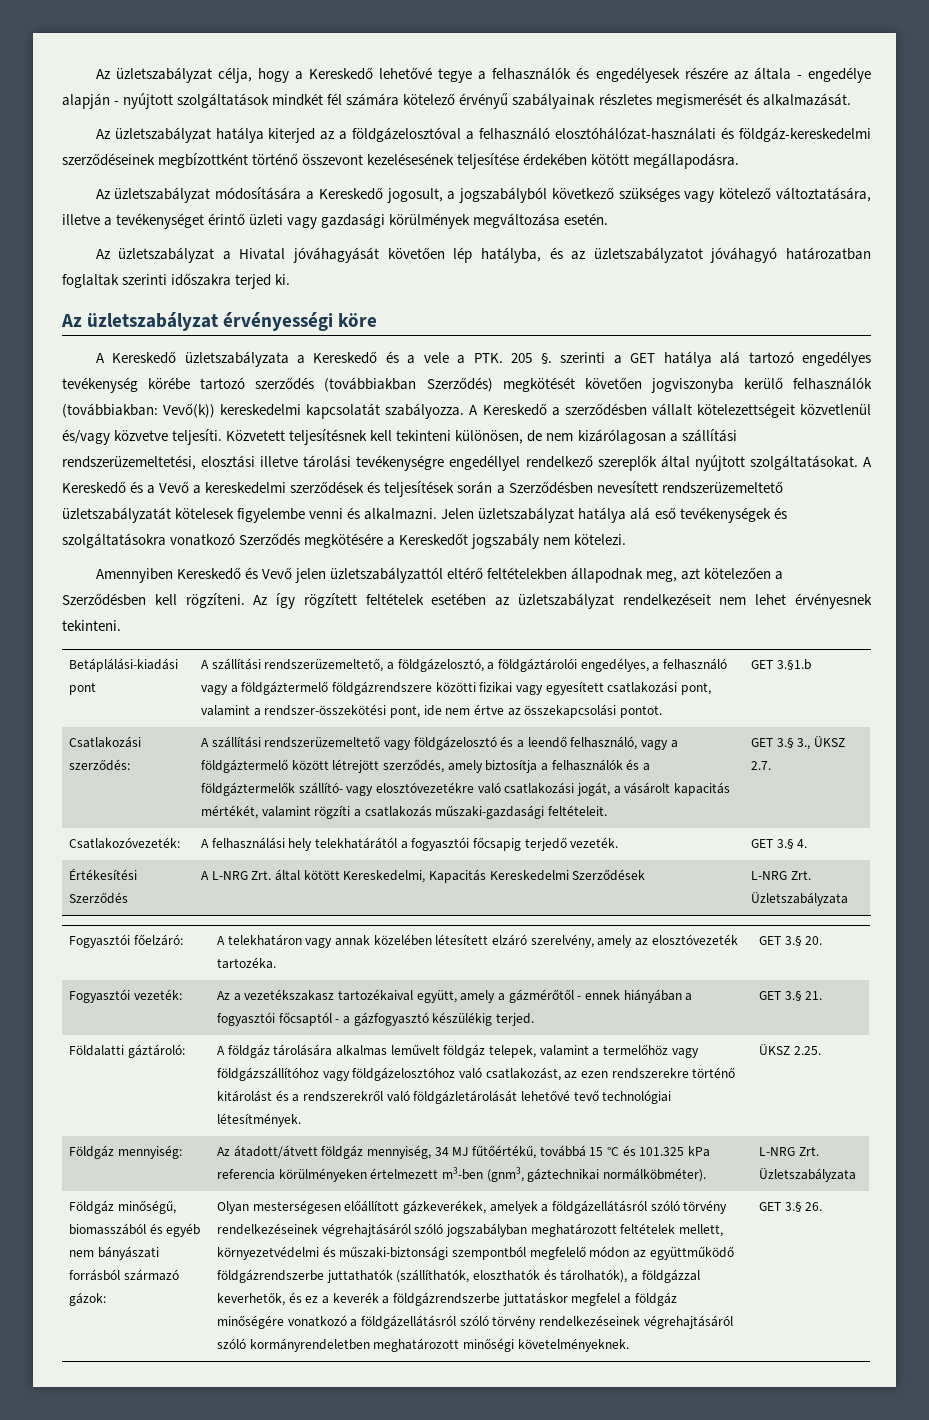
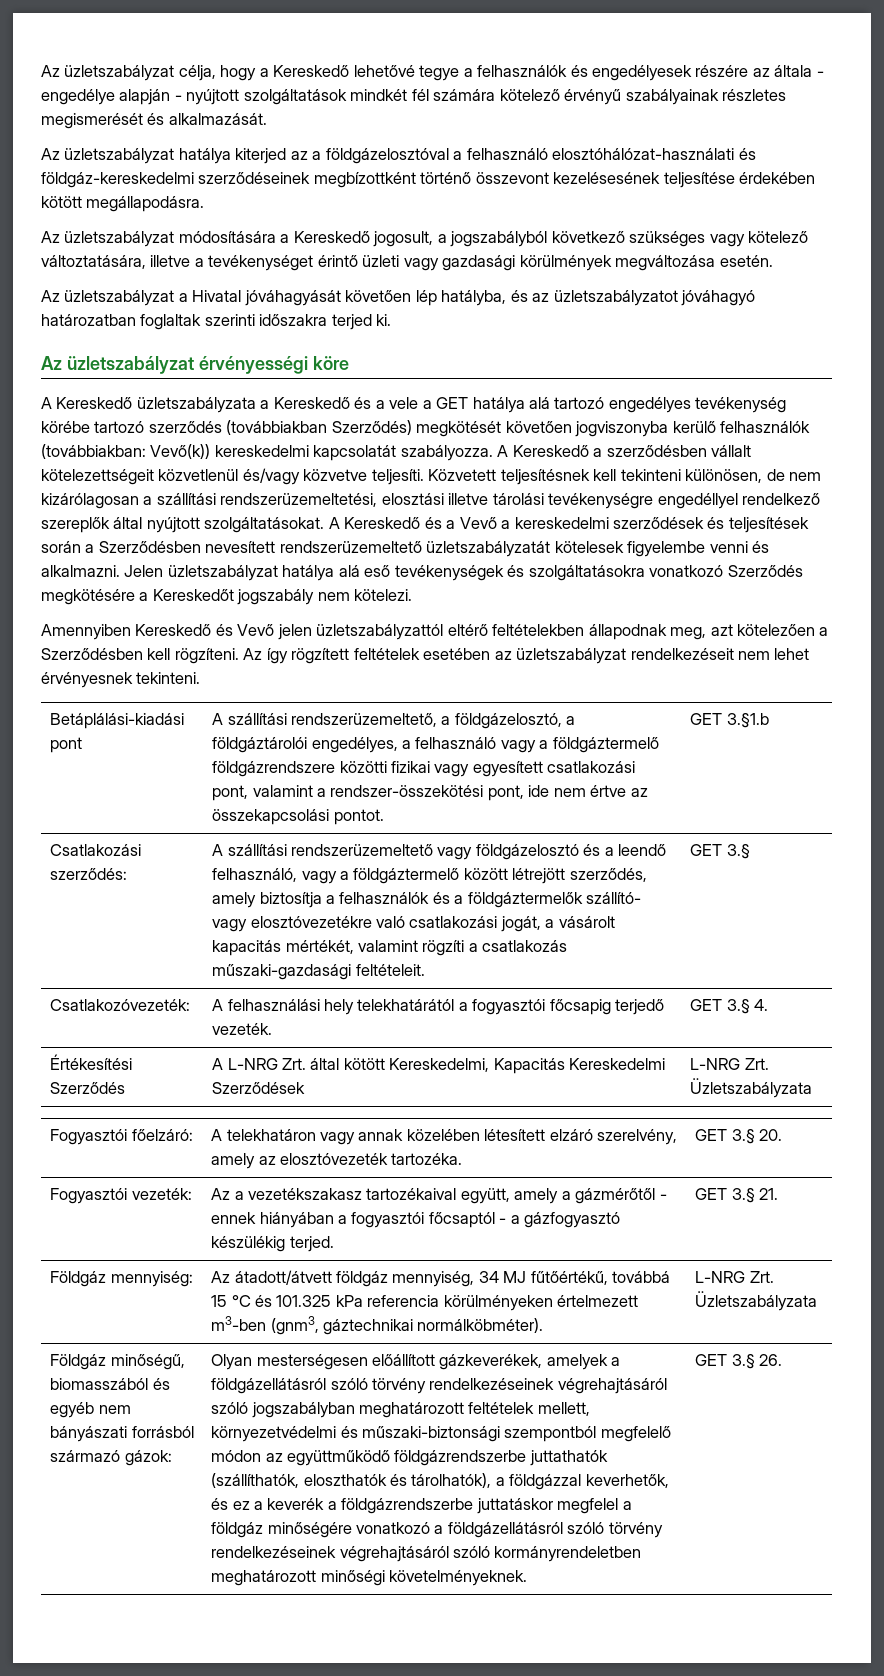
[473,352,622,364] PTK. 205 §. szerinti a -> (432, 404) none
[797,736,846,750] [751,761,772,770] 3., ÜKSZ 2.7. -> (750, 851) none
[69,1044,185,1058] [217,1044,699,1058] [217,1067,736,1081] [217,1090,672,1104] [217,1113,302,1127] [759,1044,821,1055] // Földalatti gáztároló: | A földgáz tárolására alkalmas leművelt földgáz telepek, valamint a termelőhöz vagy földgázszállítóhoz vagy földgázelosztóhoz való csatlakozást, az ezen rendszerekre történő kitárolást és a rendszerekről való földgázletárolását lehetővé tevő technológiai létesítmények. | ÜKSZ 2.25. -> (778, 1194) none

